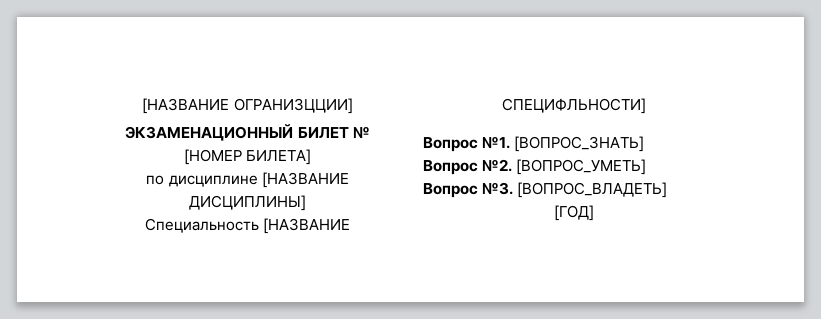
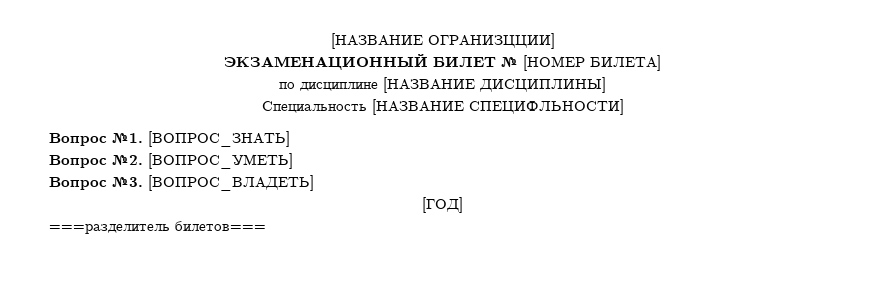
(594, 213) none -> [49,221,266,234] // ===разделитель билетов===

